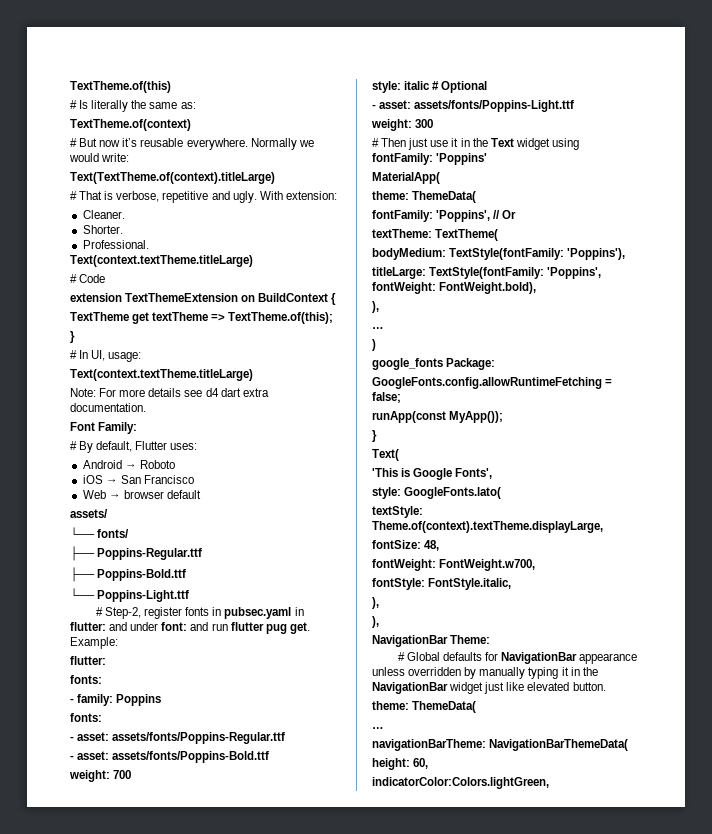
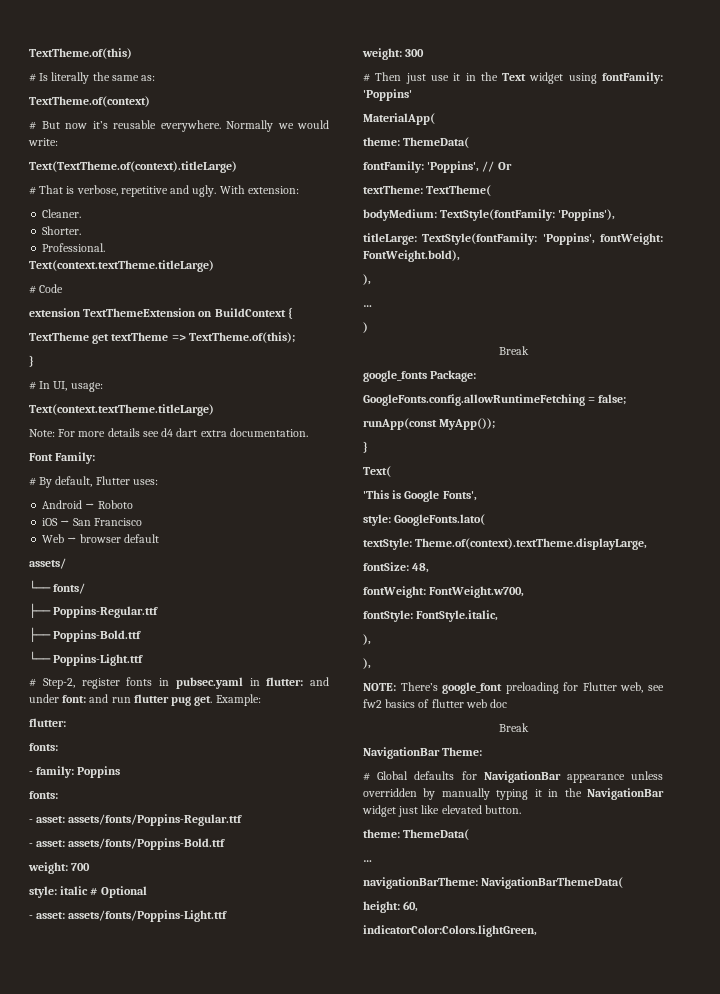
(376, 345) none -> [498,346,529,355] // Break
(379, 622) none -> [363,682,664,694] [363,699,508,708] [498,723,529,732] // NOTE: There’s google_font preloading for Flutter web, see fw2 basics of flutter web doc // Break

